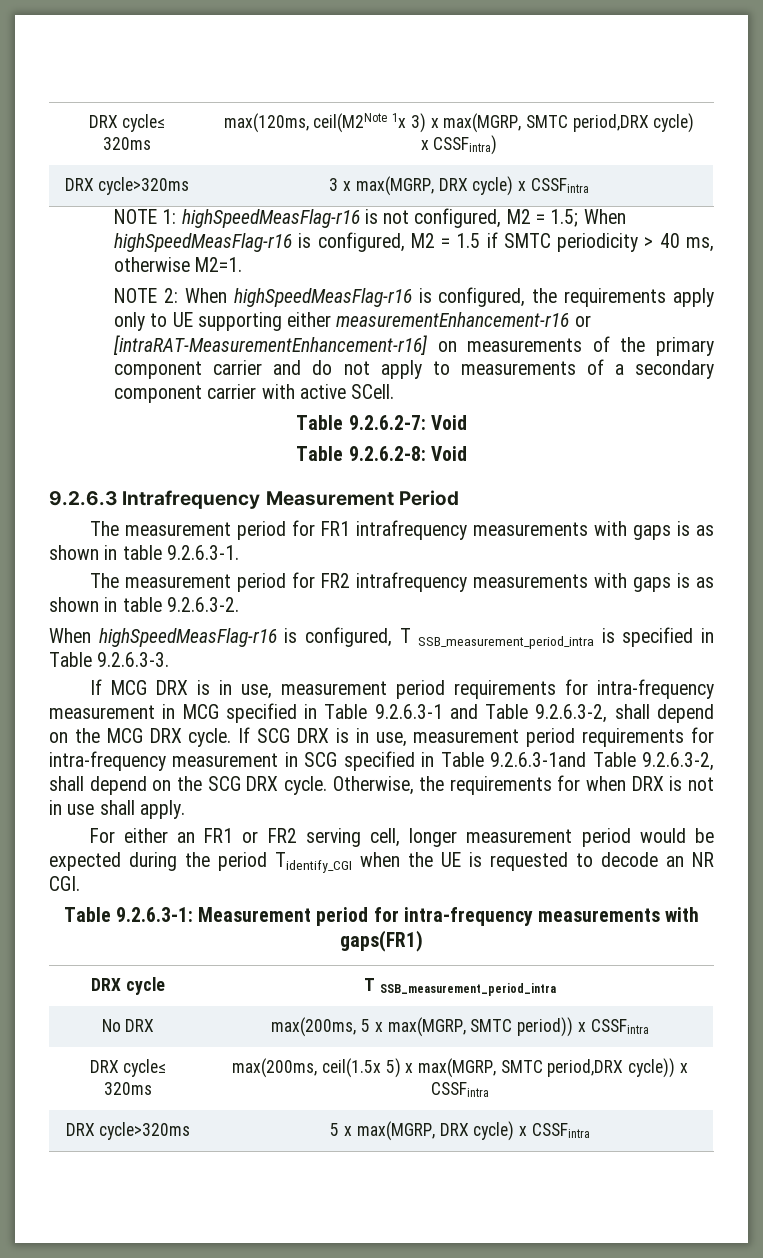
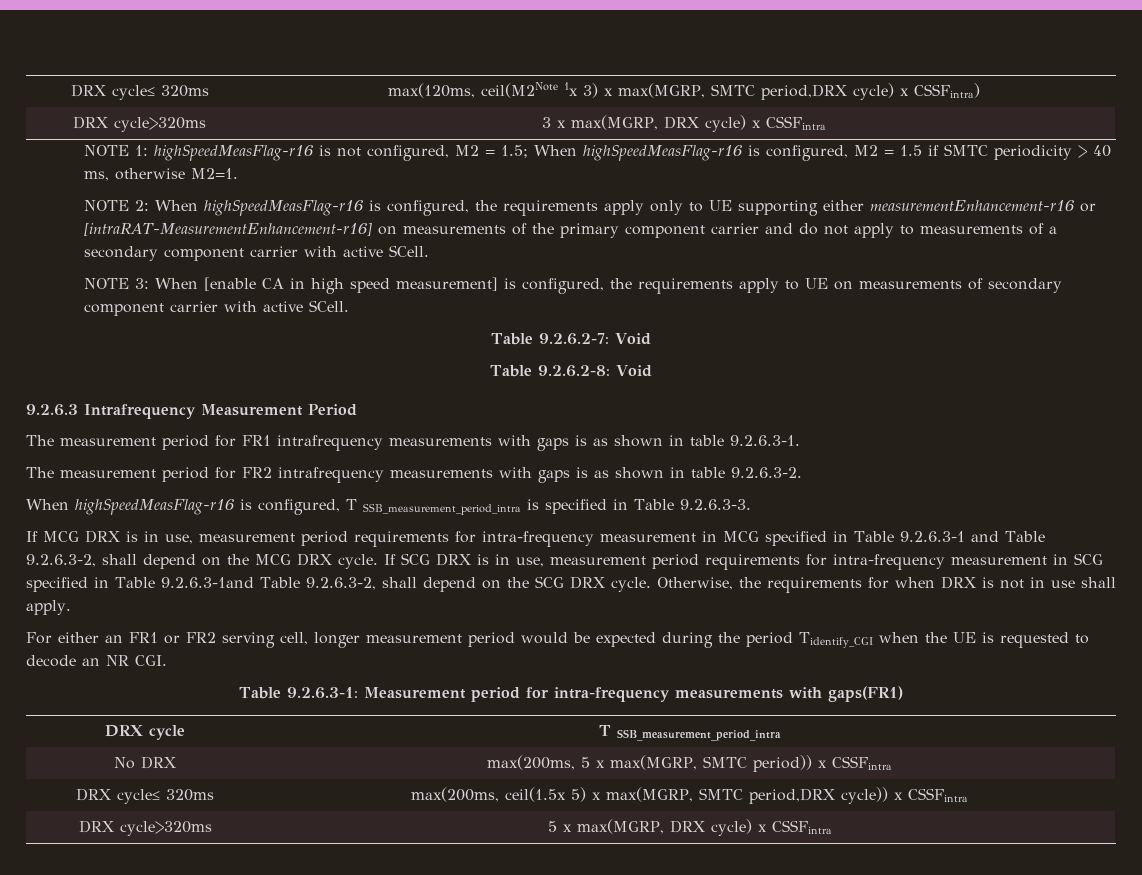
(395, 391) none -> [84,277,1063,294] [84,300,350,316] // NOTE 3: When [enable CA in high speed measurement] is configured, the requirements apply to UE on measurements of secondary component carrier with active SCell.

